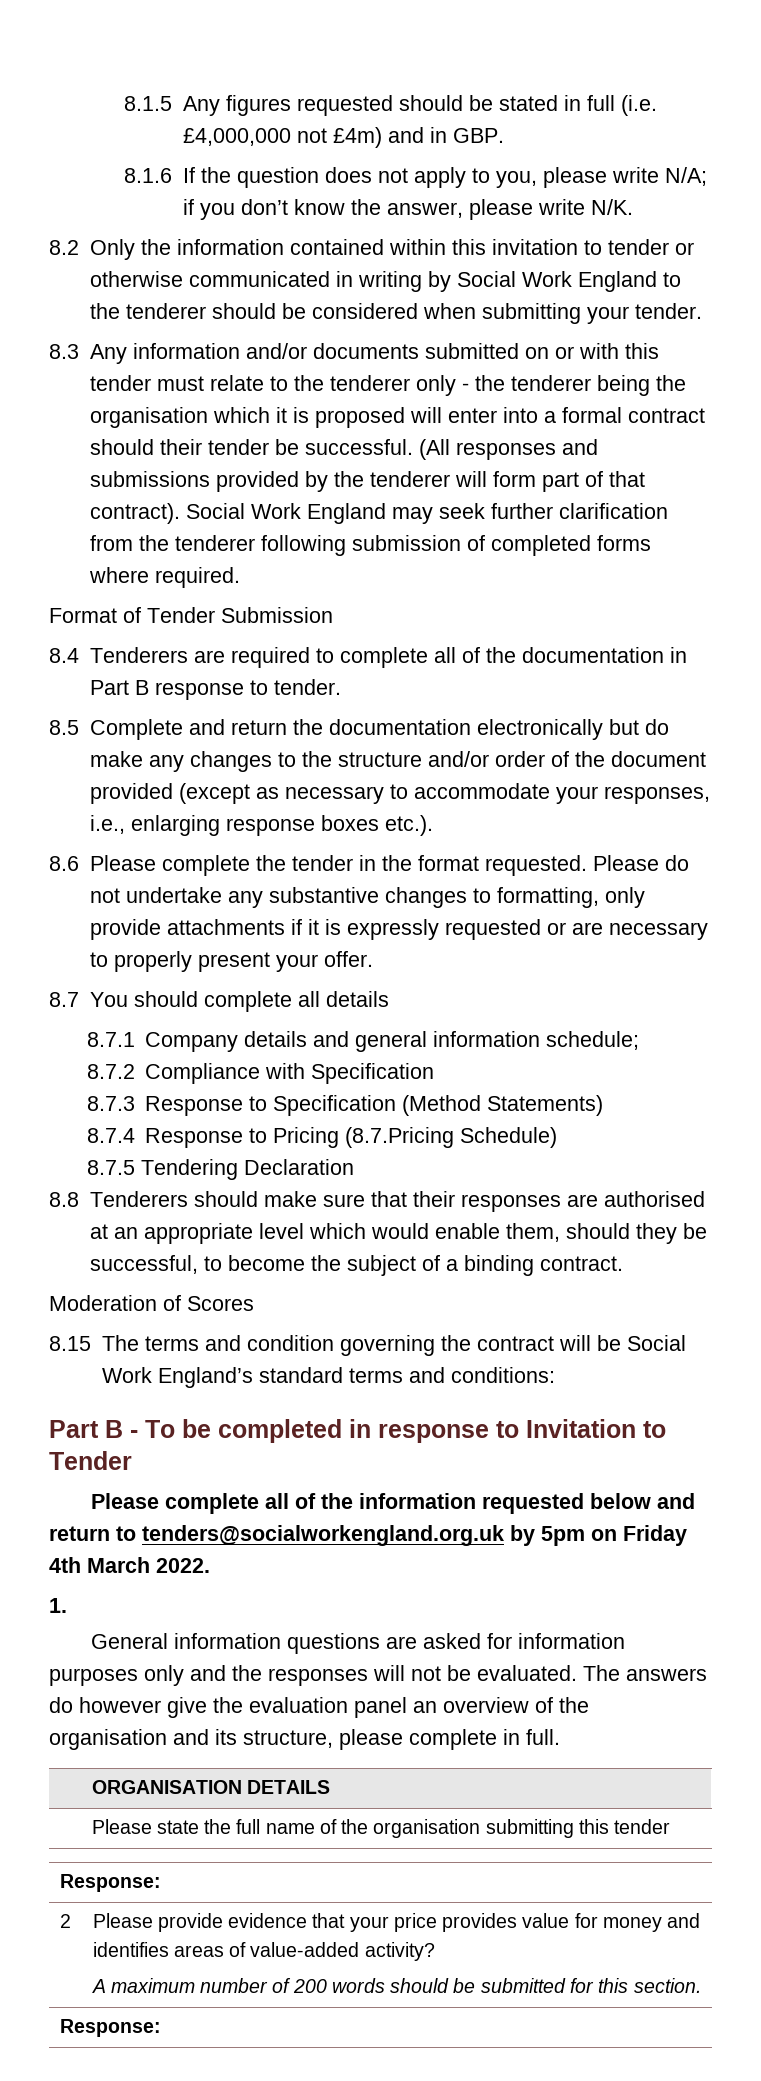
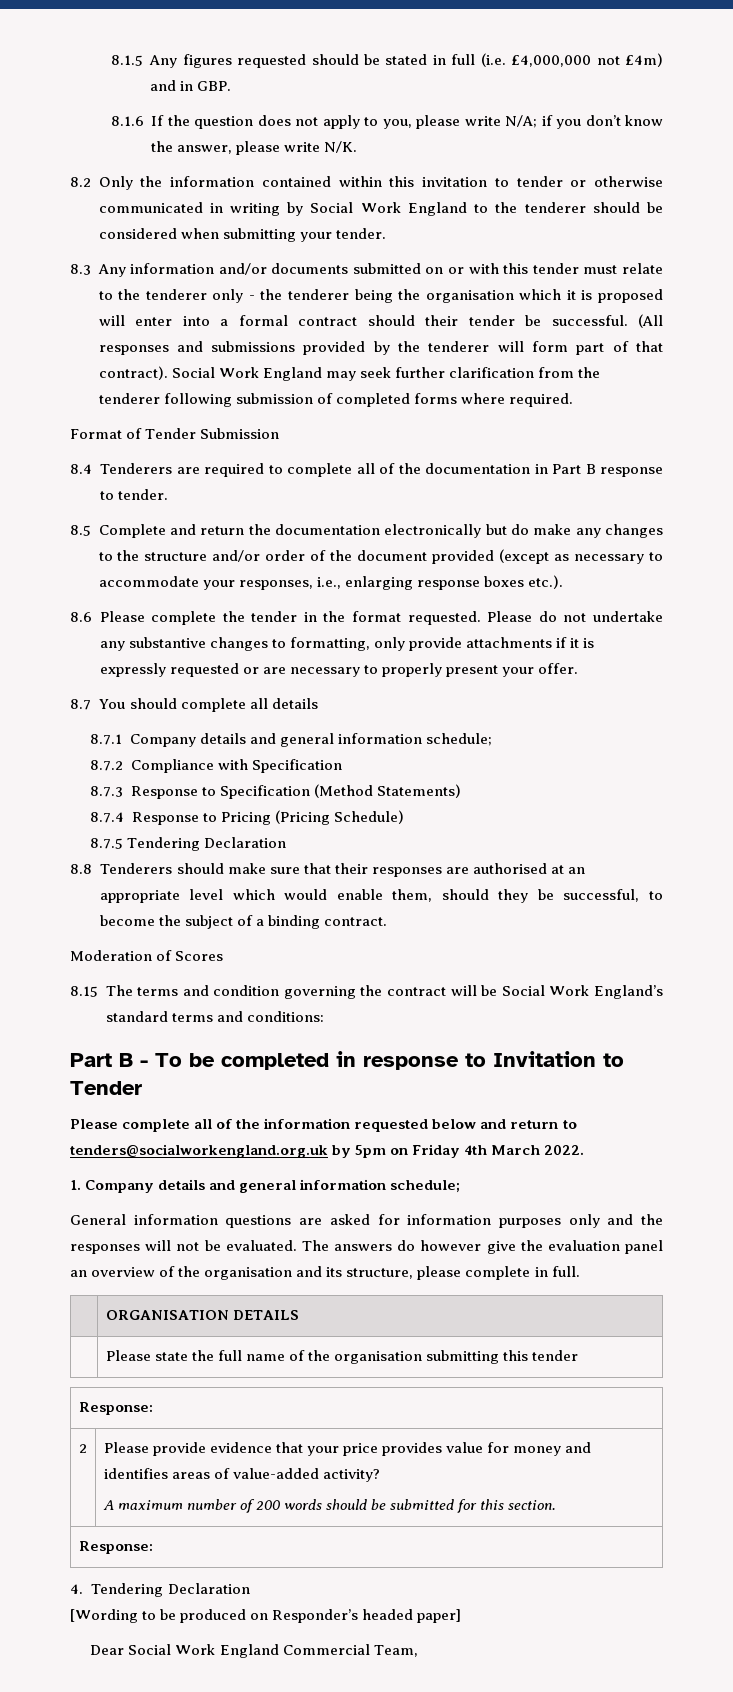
[345,1127,455,1148] (8.7.Pricing -> [275,810,331,825] (Pricing
(67, 1605) none -> [85,1179,461,1193] Company details and general information schedule;
(161, 2028) none -> [70,1583,250,1597] [70,1609,462,1623] [90,1644,418,1658] // 4. Tendering Declaration // [Wording to be produced on Responder’s headed paper] // Dear Social Work England Commercial Team,

